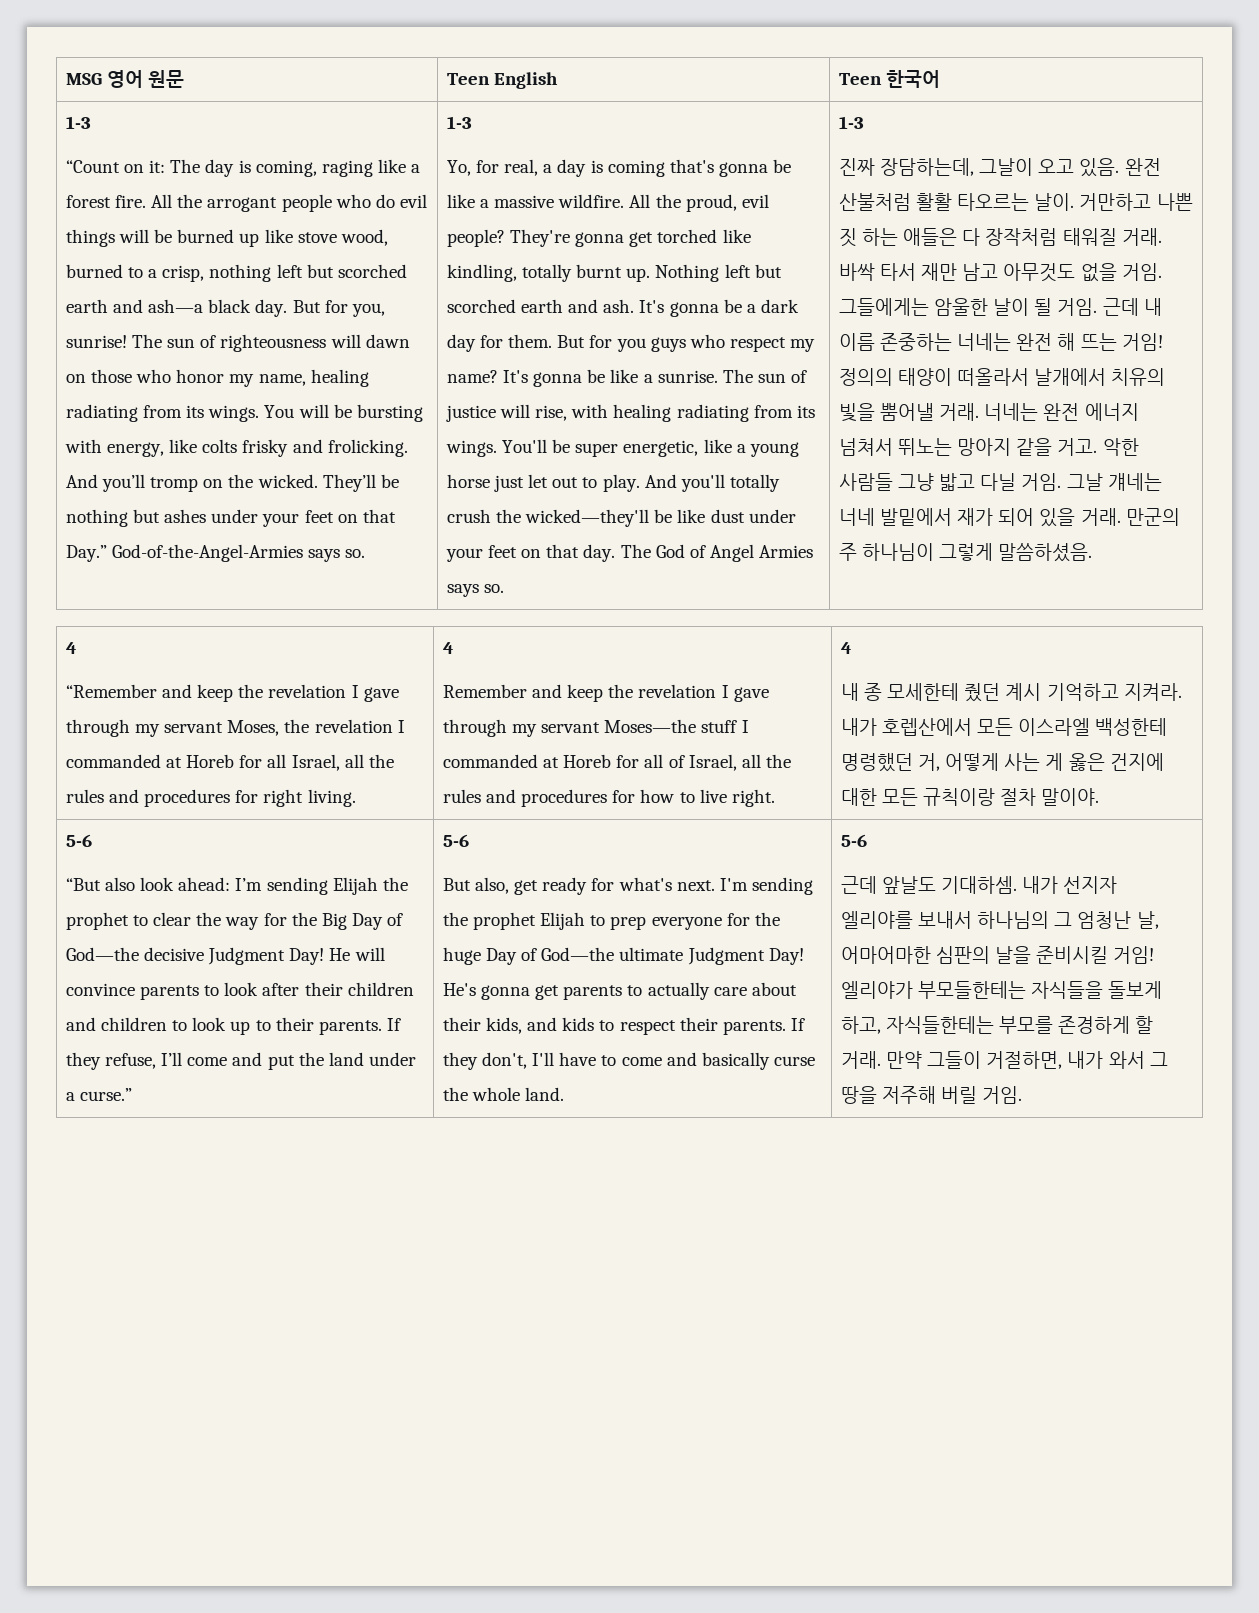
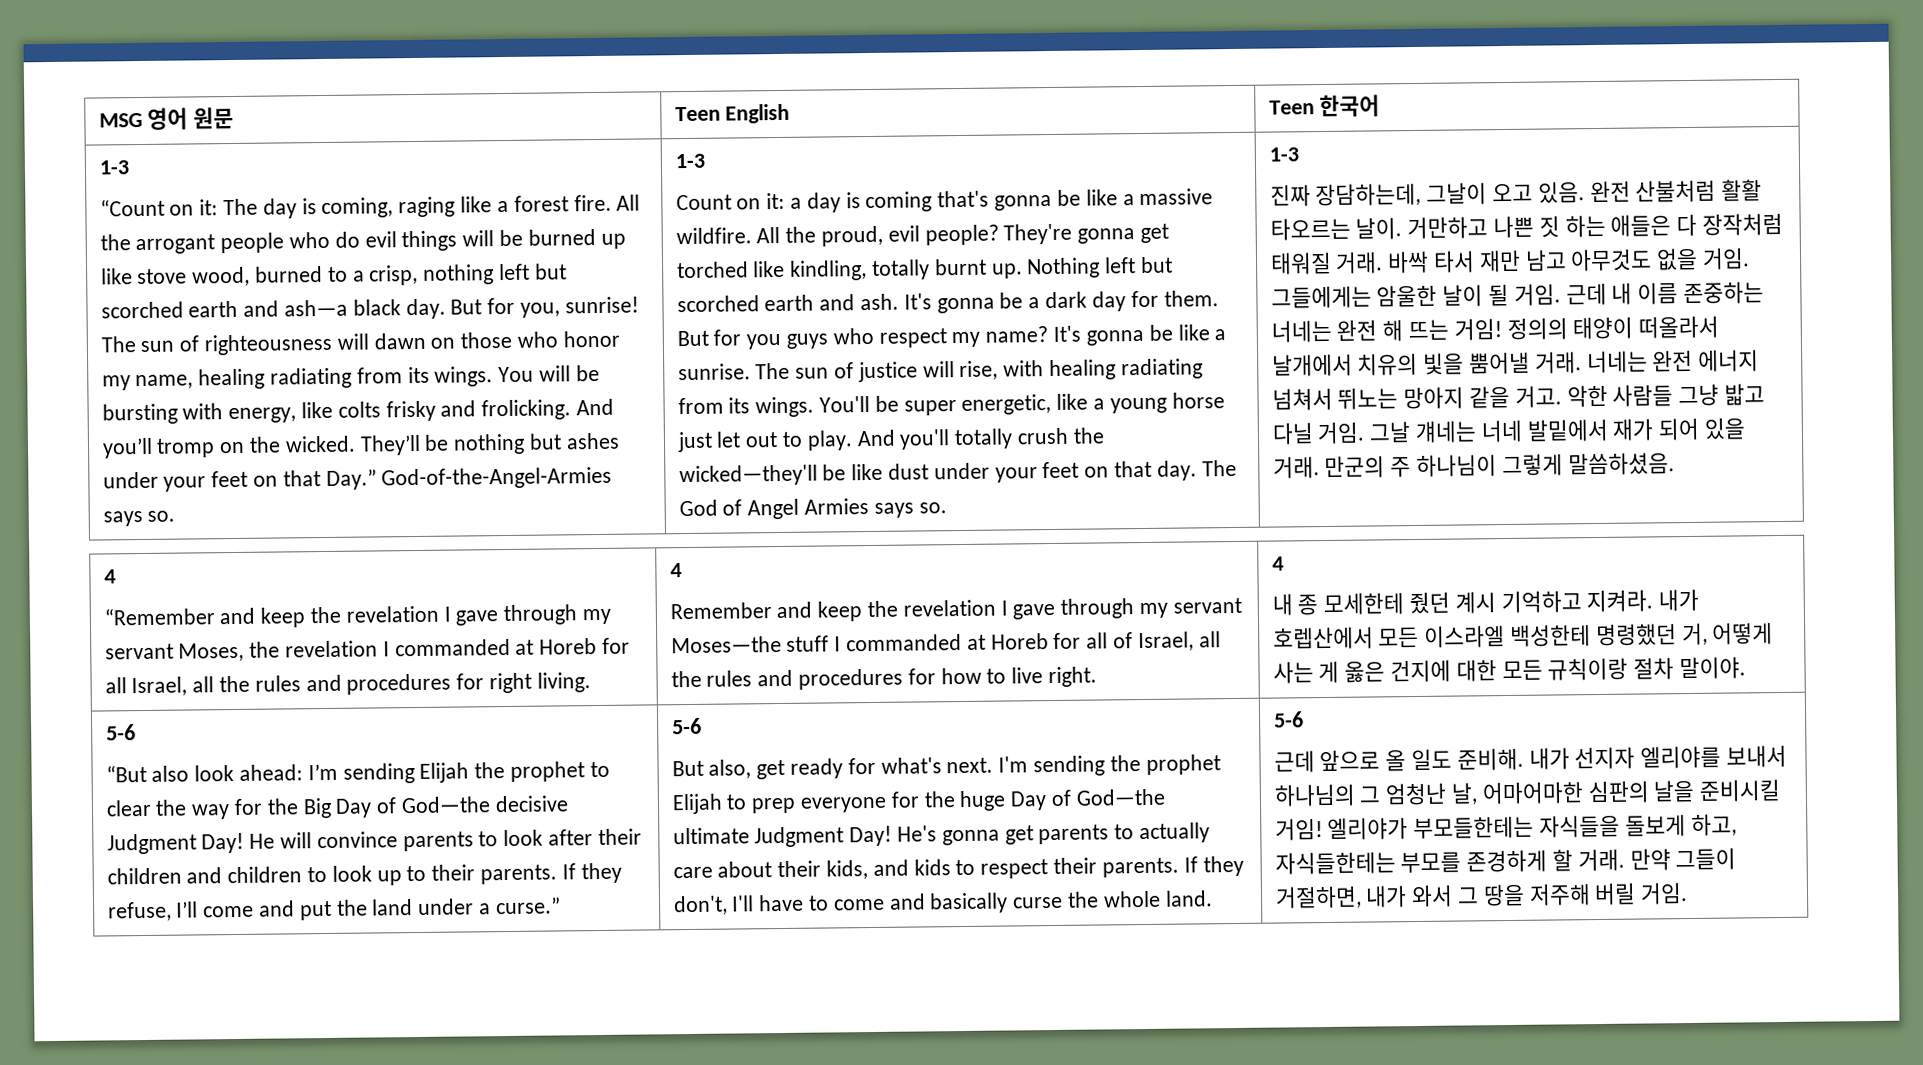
[446,159,539,176] Yo, for real, -> [675,192,786,211] Count on it:
[882,876,1018,894] 앞날도 기대하셈. -> [1319,747,1524,772] 앞으로 올 일도 준비해.

